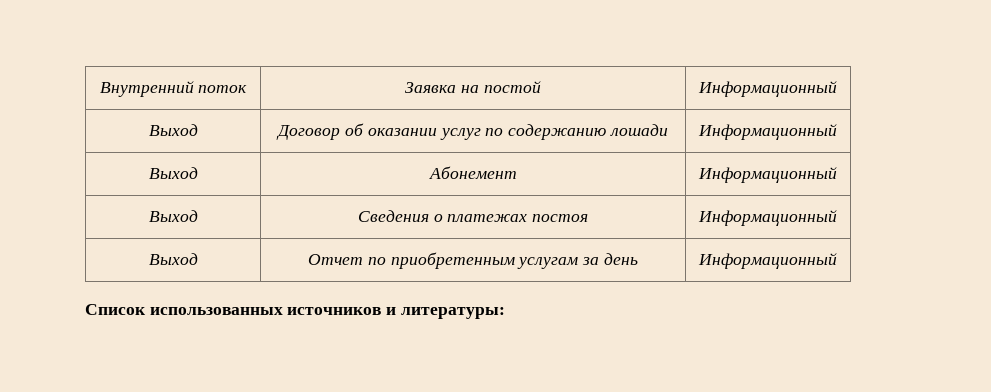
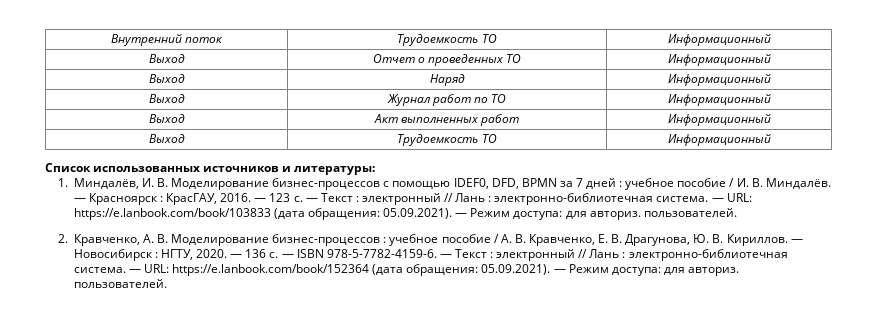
[405,81,541,93] [698,81,837,97] [148,124,198,136] [276,123,668,140] [698,124,837,140] [148,167,198,179] [428,166,517,179] [698,167,837,183] [148,210,198,222] [357,210,589,222] [698,210,837,226] [148,253,198,265] [308,252,638,269] Заявка на постой | Информационный // Выход | Договор об оказании услуг по содержанию лошади | Информационный // Выход | Абонемент | Информационный // Выход | Сведения о платежах постоя | Информационный // Выход | Отчет по приобретенным услугам за день -> [397,34,497,46] [667,34,771,46] [148,54,185,63] [372,54,522,66] [667,54,771,66] [148,74,185,83] [429,74,465,86] [667,74,771,86] [148,94,185,103] [386,94,507,106] [667,94,771,106] [148,114,185,123] [373,114,520,126] [667,114,771,126] [148,134,185,143] [397,134,497,146] Трудоемкость ТО | Информационный // Выход | Отчет о проведенных ТО | Информационный // Выход | Наряд | Информационный // Выход | Журнал работ по ТО | Информационный // Выход | Акт выполненных работ | Информационный // Выход | Трудоемкость ТО
(505, 313) none -> [58,178,831,190] [73,193,752,205] [73,208,737,220] [58,234,803,246] [73,249,788,261] [73,264,739,276] [73,279,167,288] // 1. Миндалёв, И. В. Моделирование бизнес-процессов с помощью IDEF0, DFD, BPMN за 7 дней : учебное пособие / И. В. Миндалёв. — Красноярск : КрасГАУ, 2016. — 123 с. — Текст : электронный // Лань : электронно-библиотечная система. — URL: https://e.lanbook.com/book/103833 (дата обращения: 05.09.2021). — Режим доступа: для авториз. пользователей. // 2. Кравченко, А. В. Моделирование бизнес-процессов : учебное пособие / А. В. Кравченко, Е. В. Драгунова, Ю. В. Кириллов. — Новосибирск : НГТУ, 2020. — 136 с. — ISBN 978-5-7782-4159-6. — Текст : электронный // Лань : электронно-библиотечная система. — URL: https://e.lanbook.com/book/152364 (дата обращения: 05.09.2021). — Режим доступа: для авториз. пользователей.

